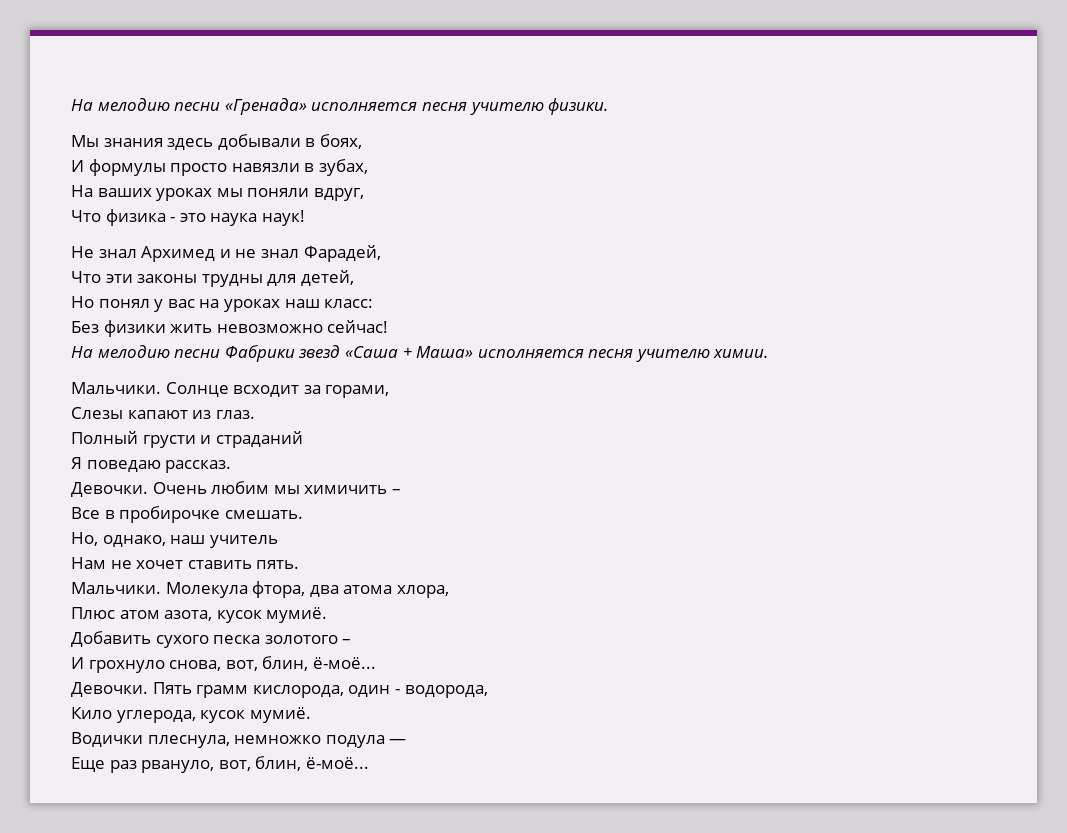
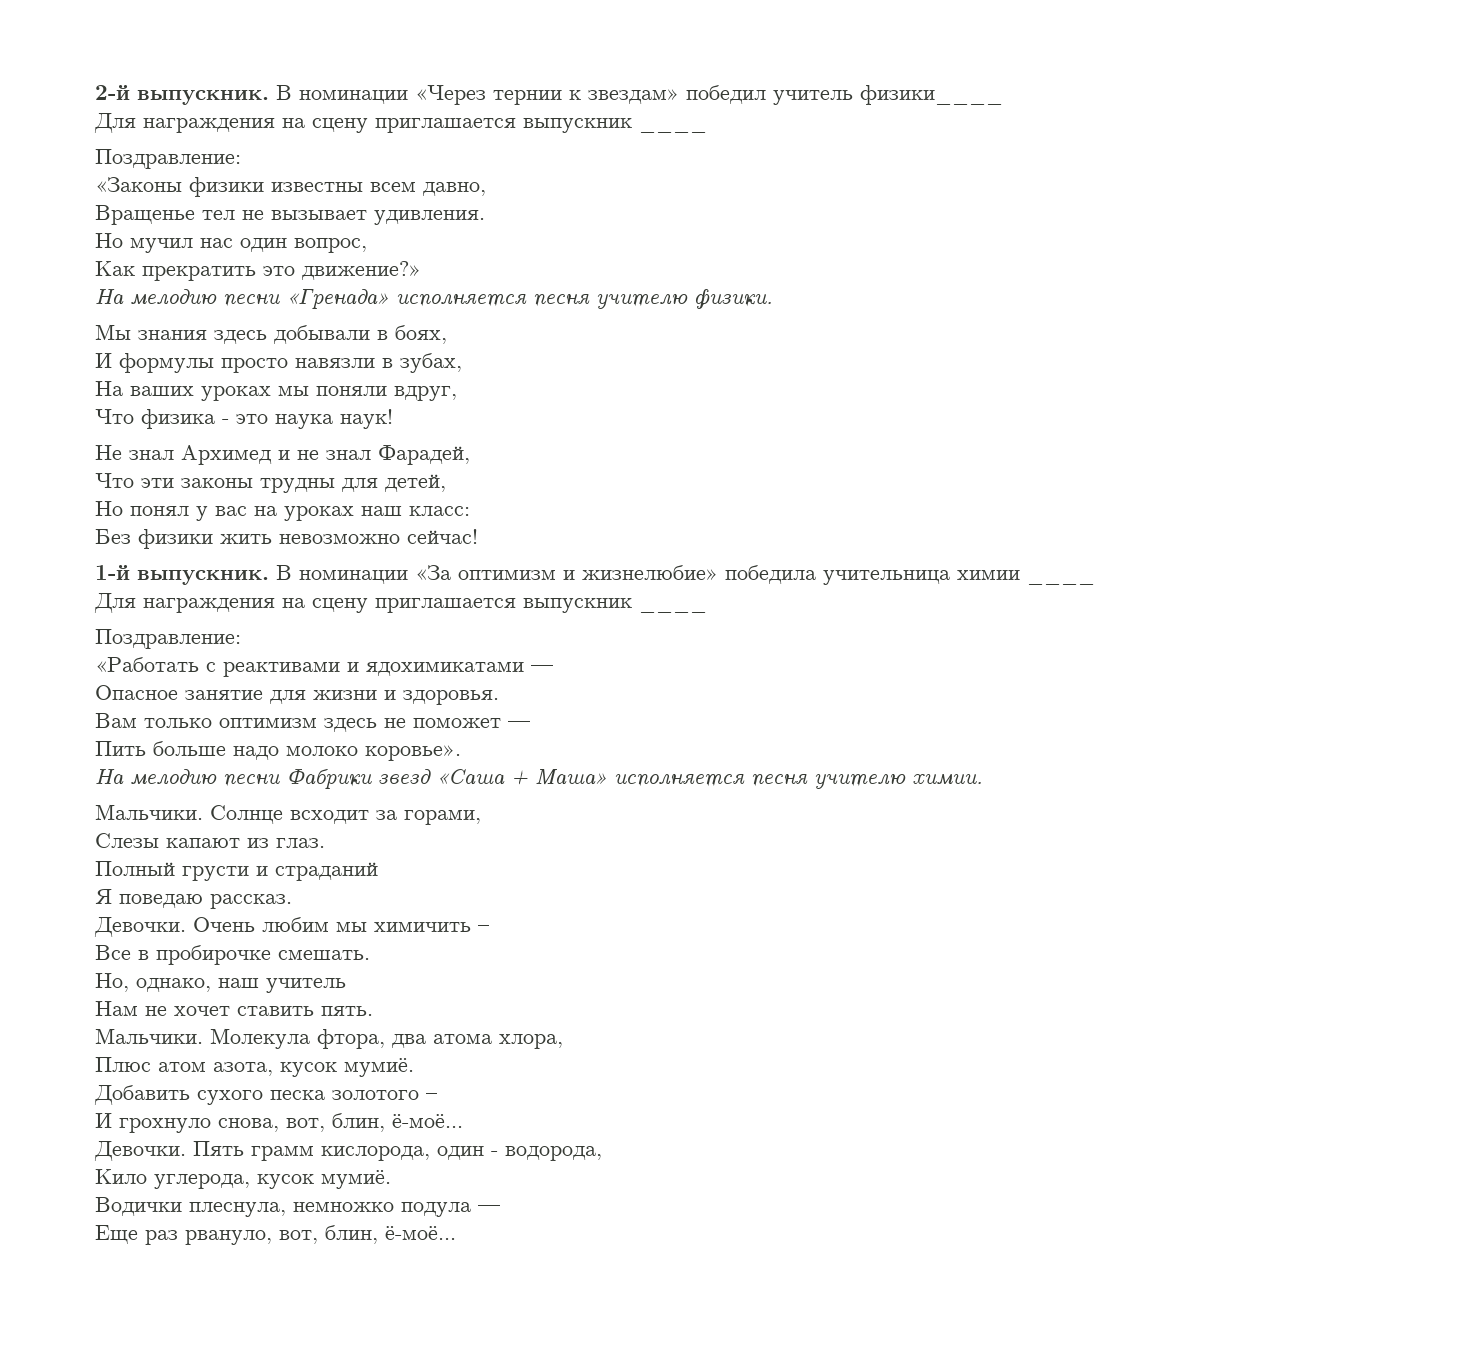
(71, 105) none -> [95,85,1003,105] [94,113,707,133] [95,149,241,169] [95,177,486,197] [95,205,485,225] [95,233,367,253] [95,261,421,281] 2-й выпускник. В номинации «Через тернии к звездам» победил учитель физики____ // Для награждения на сцену приглашается выпускник ____ // Поздравление: // «Законы физики известны всем давно, // Вращенье тел не вызывает удивления. // Но мучил нас один вопрос, // Как прекратить это движение?» //
(389, 326) none -> [95,565,1020,585] [1027,580,1095,585] [94,593,707,613] [95,629,241,649] [95,657,553,677] [95,685,499,705] [95,713,530,732] [95,741,461,761] // 1-й выпускник. В номинации «За оптимизм и жизнелюбие» победила учительница химии ____ // Для награждения на сцену приглашается выпускник ____ // Поздравление: // «Работать с реактивами и ядохимикатами — // Опасное занятие для жизни и здоровья. // Вам только оптимизм здесь не поможет — // Пить больше надо молоко коровье».

